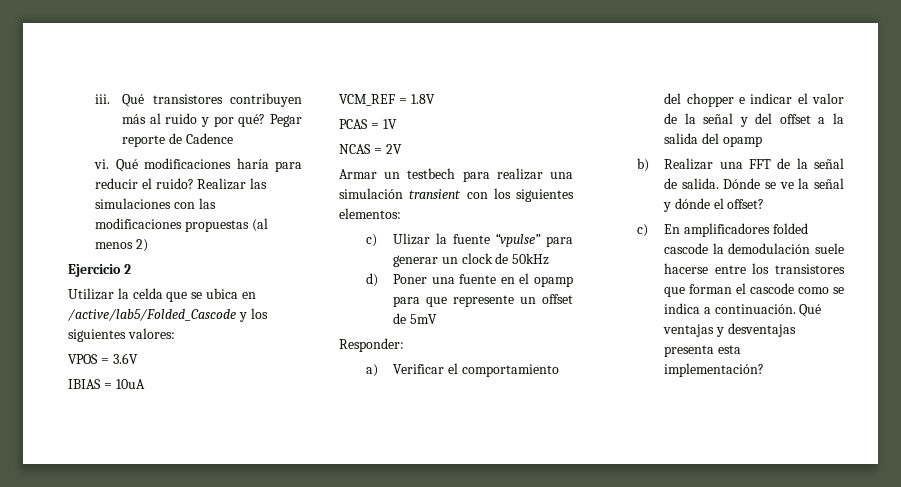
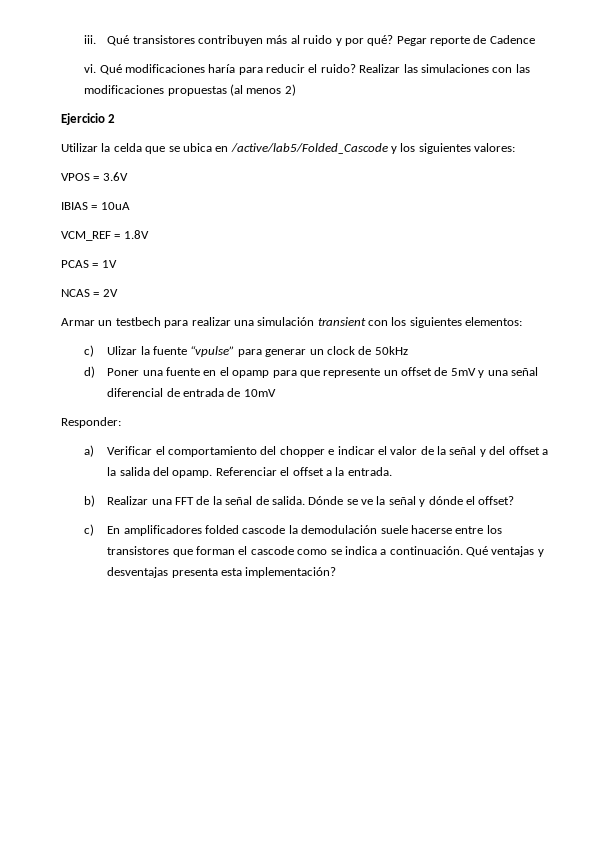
(437, 319) none -> [478,367,538,378] [107,388,276,397] y una señal diferencial de entrada de 10mV
[722,136,762,147] opamp -> [172,467,392,478] opamp. Referenciar el offset a la entrada.

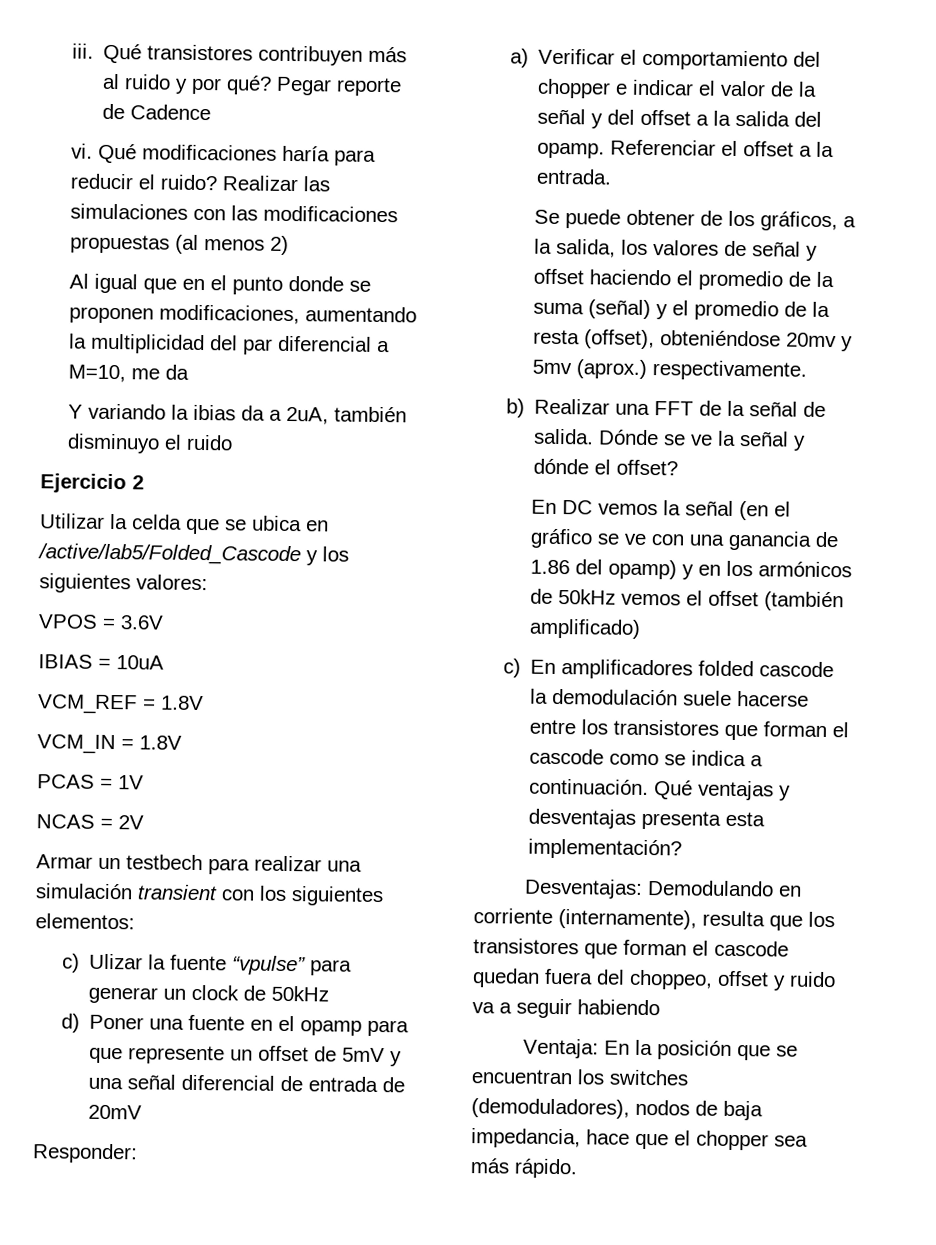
(296, 90) none -> [68,273,371,295] [68,304,417,325] [68,333,390,355] [67,364,189,383] [67,403,407,425] [66,433,233,454] // Al igual que en el punto donde se proponen modificaciones, aumentando la multiplicidad del par diferencial a M=10, me da // Y variando la ibias da a 2uA, también disminuyo el ruido
(149, 234) none -> [37,734,182,755] // VCM_IN = 1.8V
[243,389,276,397] 10mV -> [87,1104,142,1120] 20mV
(392, 471) none -> [534,209,857,232] [534,238,819,261] [533,268,835,291] [533,299,831,321] [533,329,854,352] [532,359,808,381] // Se puede obtener de los gráficos, a la salida, los valores de señal y offset haciendo el promedio de la suma (señal) y el promedio de la resta (offset), obteniéndose 20mv y 5mv (aprox.) respectivamente.
(515, 500) none -> [531,499,792,521] [530,528,840,551] [530,559,853,580] [530,588,845,612] [529,618,642,639] // En DC vemos la señal (en el gráfico se ve con una ganancia de 1.86 del opamp) y en los armónicos de 50kHz vemos el offset (también amplificado)
(337, 572) none -> [523,878,802,899] [473,908,835,931] [473,938,789,959] [472,968,836,991] [472,998,660,1019] [522,1038,798,1061] [471,1069,689,1086] [471,1098,763,1121] [471,1128,808,1151] [470,1158,578,1179] // Desventajas: Demodulando en corriente (internamente), resulta que los transistores que forman el cascode quedan fuera del choppeo, offset y ruido va a seguir habiendo // Ventaja: En la posición que se encuentran los switches (demoduladores), nodos de baja impedancia, hace que el chopper sea más rápido.

